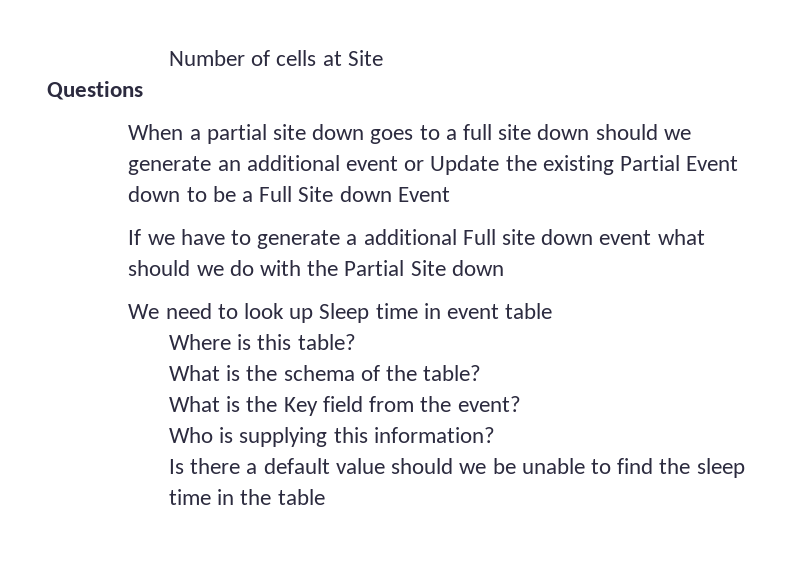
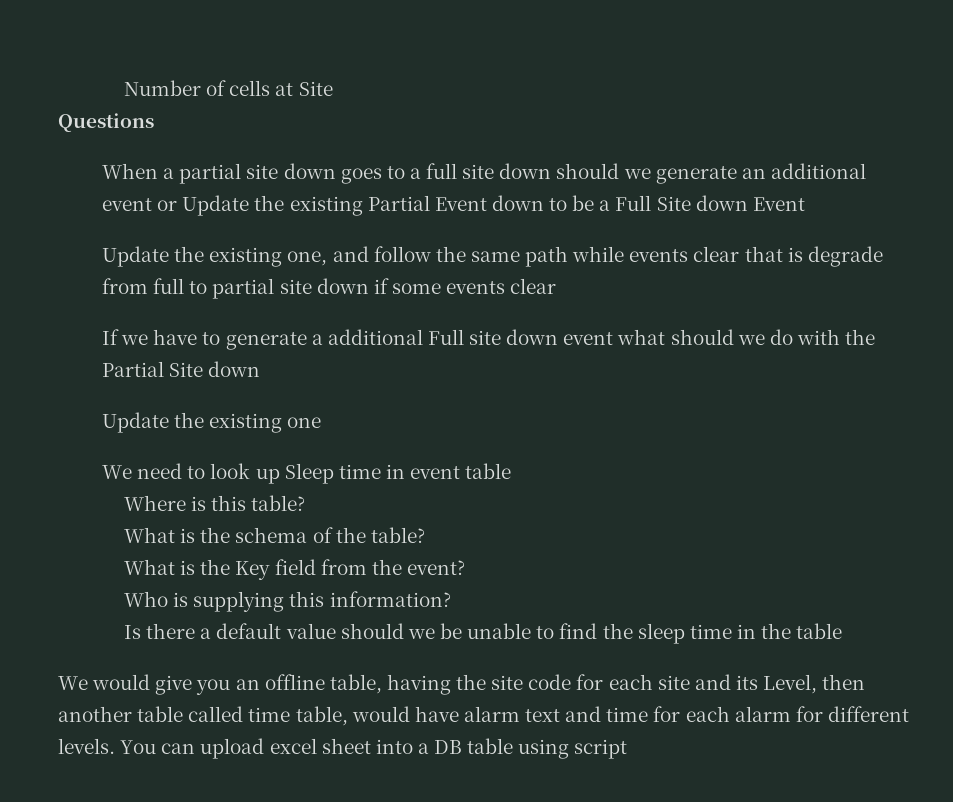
(450, 194) none -> [102,246,883,267] [102,278,557,299] // Update the existing one, and follow the same path while events clear that is degrade from full to partial site down if some events clear
(504, 268) none -> [102,412,322,433] // Update the existing one
(325, 497) none -> [58,674,866,695] [58,706,909,726] [58,738,628,759] // We would give you an offline table, having the site code for each site and its Level, then another table called time table, would have alarm text and time for each alarm for different levels. You can upload excel sheet into a DB table using script

